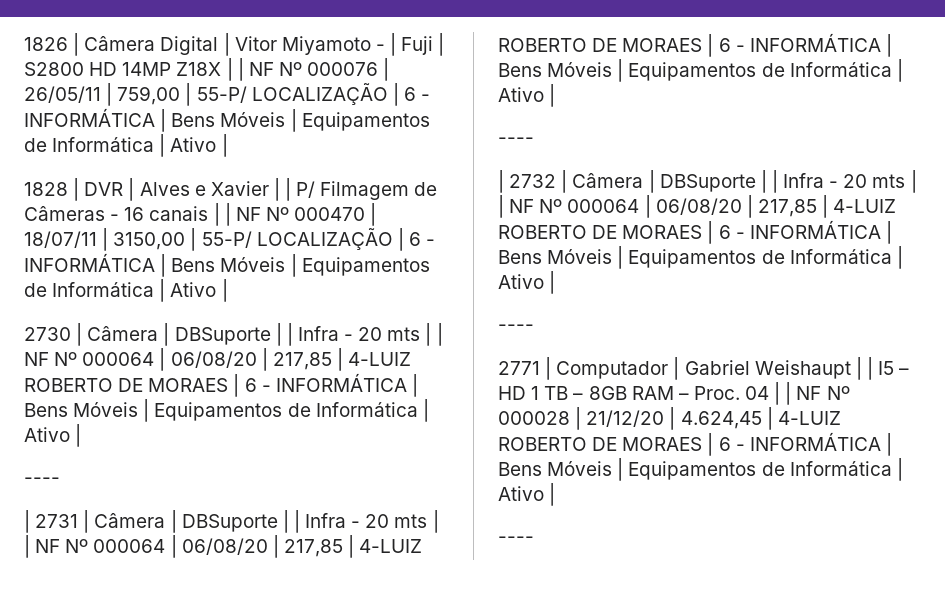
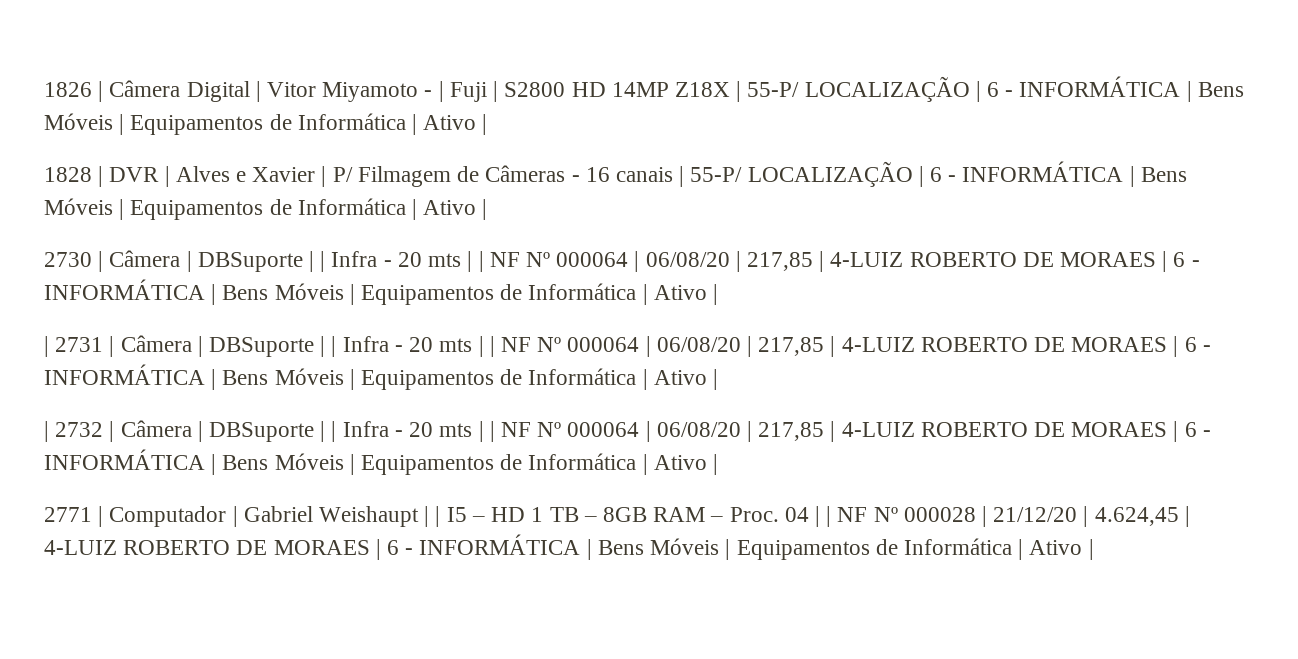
[237,58,390,81] [24,83,192,106] | NF Nº 000076 | 26/05/11 | 759,00 | -> (742, 91) none
[285,178,292,201] | -> (327, 176) none
[224,203,377,226] [24,228,197,251] | NF Nº 000470 | 18/07/11 | 3150,00 | -> (685, 176) none
[24,477,60,484] // ---- -> (719, 294) none
[498,137,534,144] // ---- -> (719, 379) none
[498,324,534,331] // ---- -> (719, 464) none
[498,536,534,543] // ---- -> (1094, 549) none

